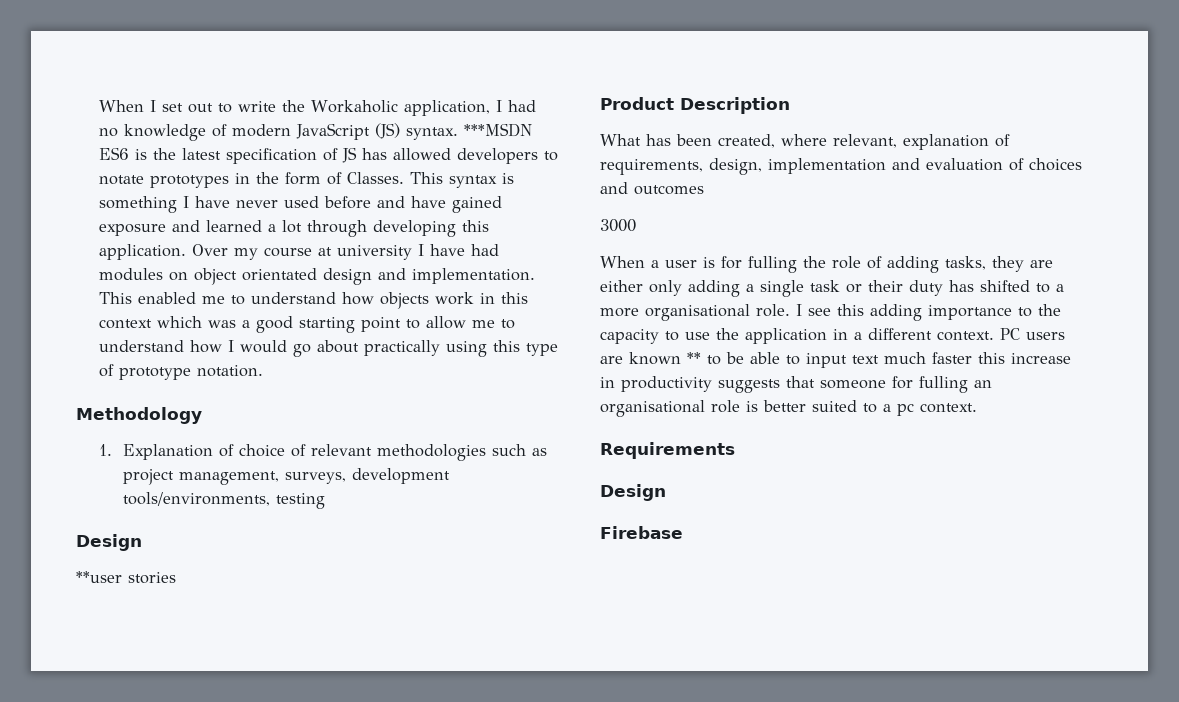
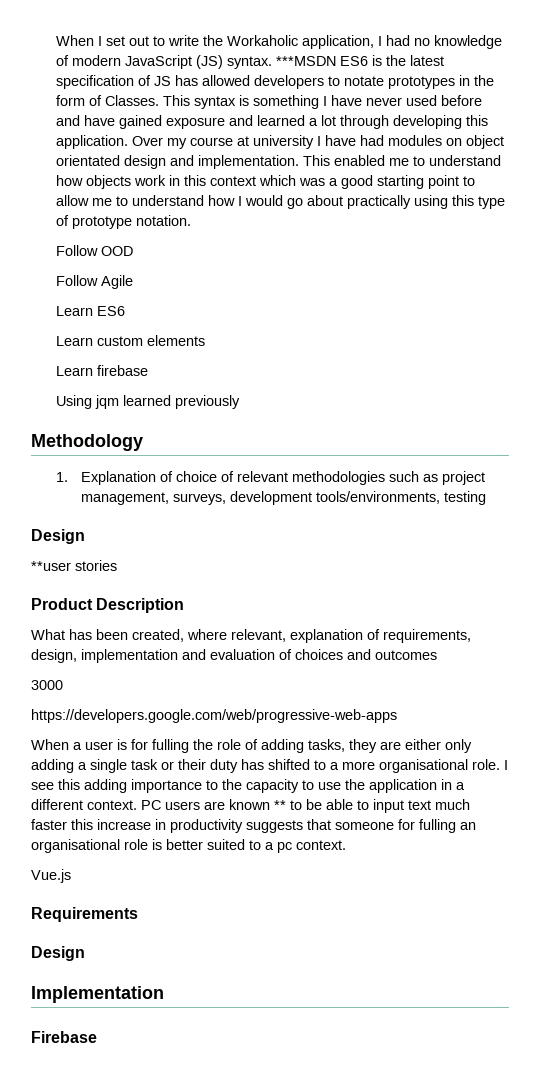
(264, 371) none -> [55,245,133,256] [55,275,133,289] [55,306,125,316] [55,335,205,346] [55,365,148,376] [55,395,240,409] // Follow OOD // Follow Agile // Learn ES6 // Learn custom elements // Learn firebase // Using jqm learned previously
(636, 225) none -> [31,709,397,723] // https://developers.google.com/web/progressive-web-apps
(977, 408) none -> [31,869,71,883] // Vue.js
(666, 492) none -> [31,986,164,1003] // Implementation

